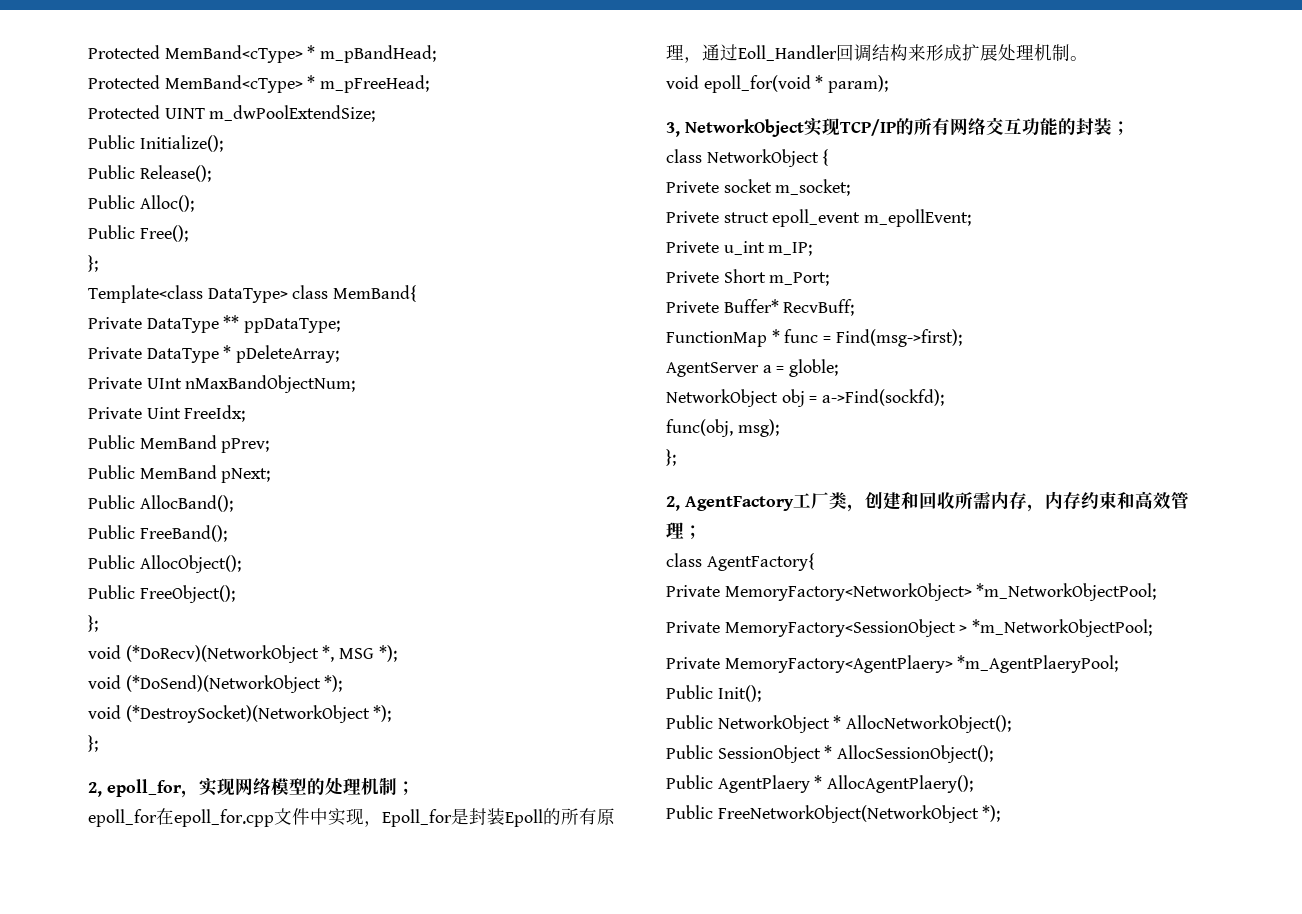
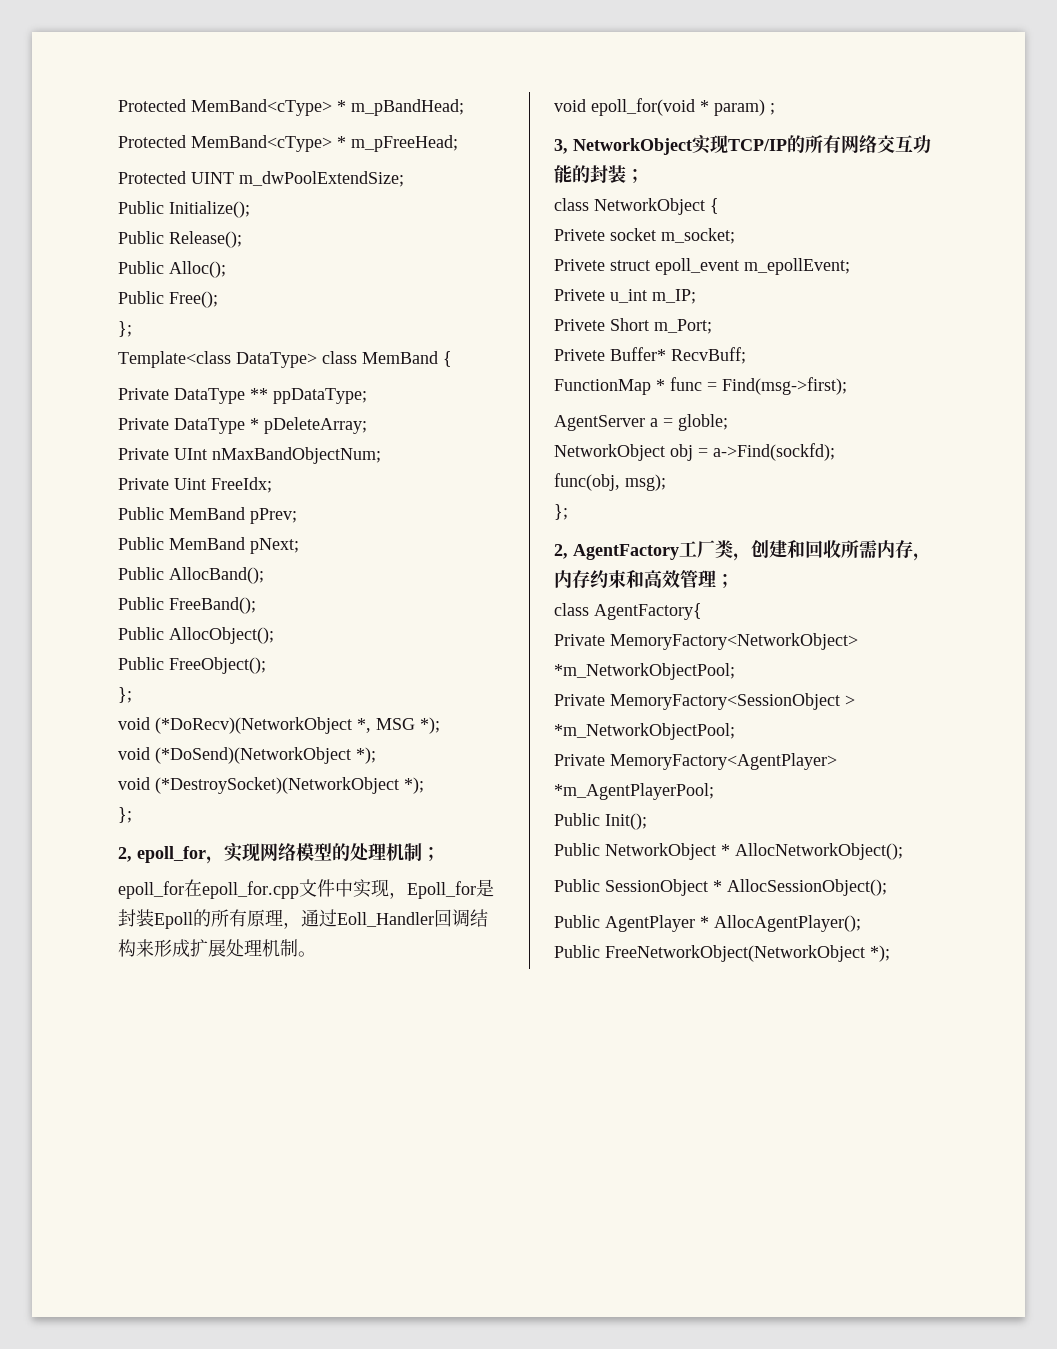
[333,285,417,302] MemBand{ -> [362,351,452,367] MemBand {
[828,75,889,93] param); -> [714,99,775,116] param) ;
[724,655,1119,673] MemoryFactory<AgentPlaery> *m_AgentPlaeryPool; -> [610,753,837,770] [554,783,714,800] MemoryFactory<AgentPlayer> *m_AgentPlayerPool;
[717,775,974,793] AgentPlaery * AllocAgentPlaery(); -> [605,915,861,932] AgentPlayer * AllocAgentPlayer();

